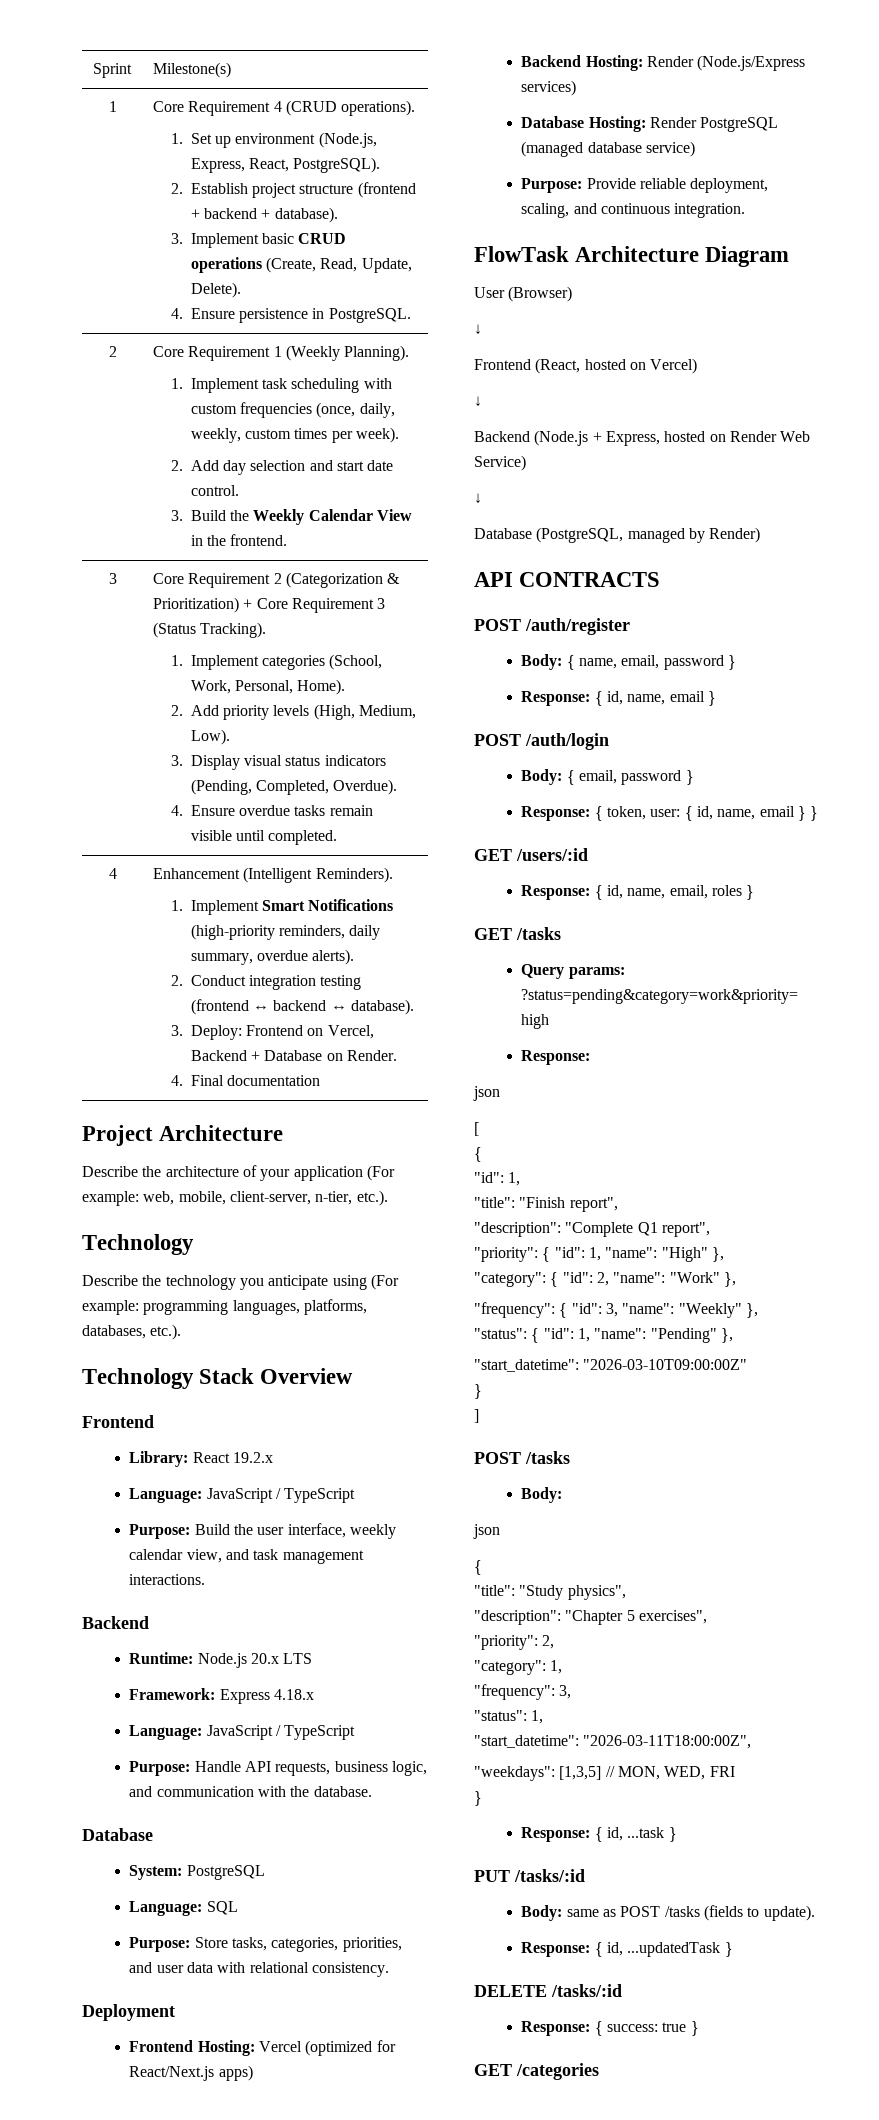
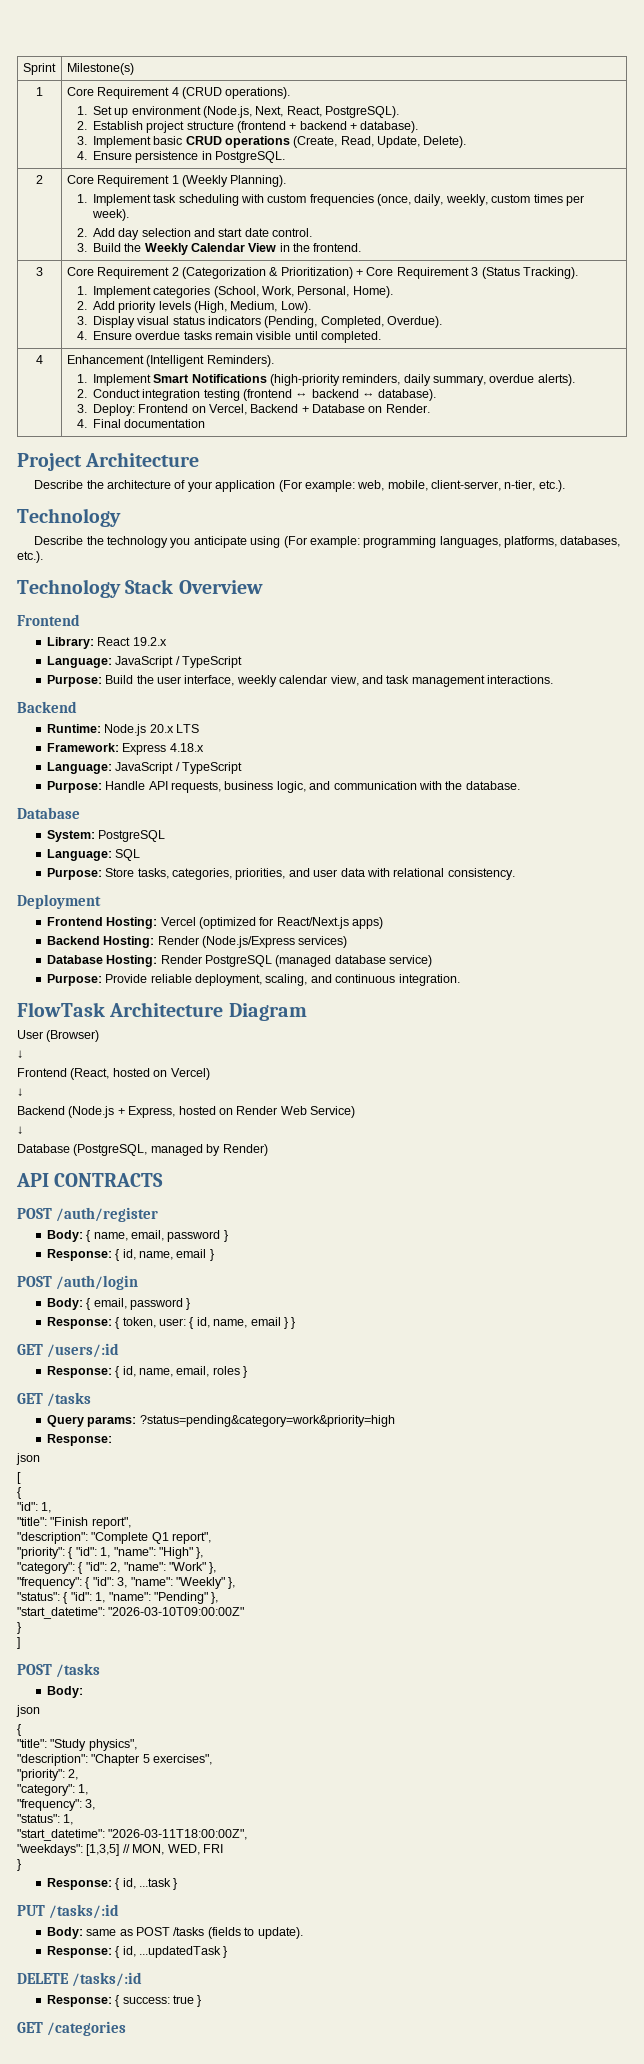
[190,158,245,173] Express, -> [255,106,284,117] Next,

